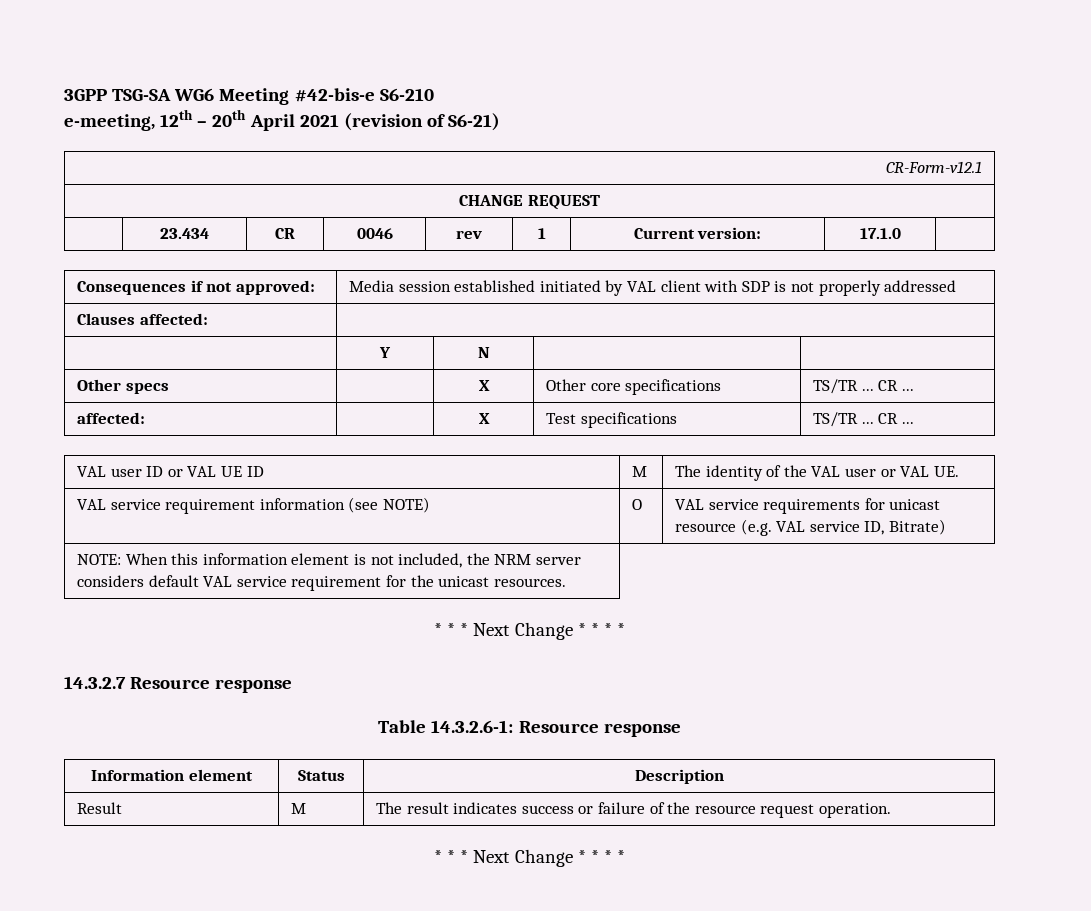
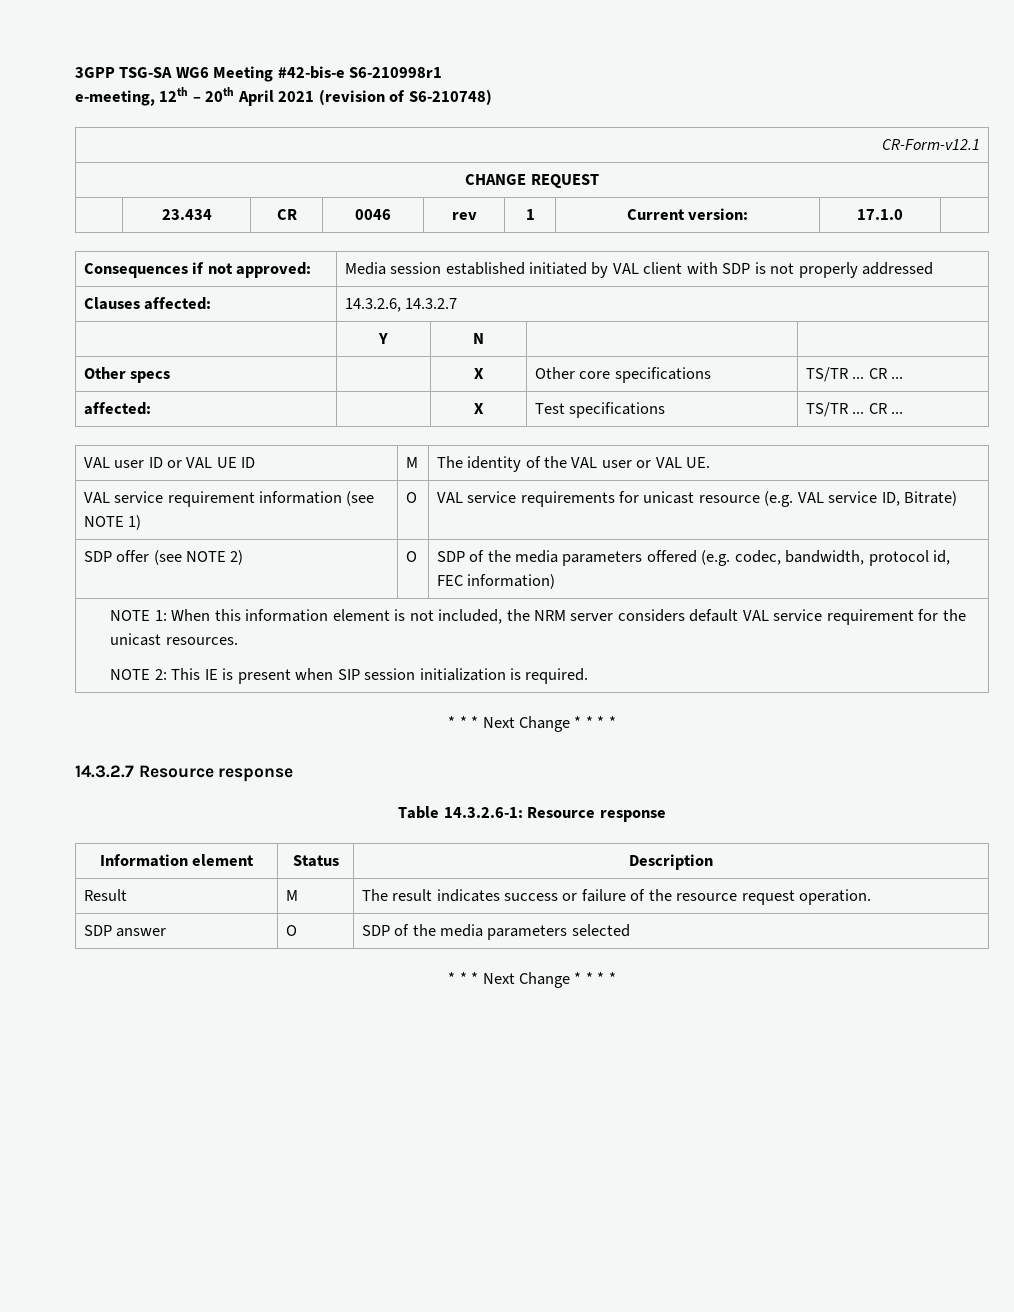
[379,88,434,101] S6-210 -> [349,67,443,78] S6-210998r1
[448,113,501,131] S6-21) -> [408,89,492,105] S6-210748)
(208, 319) none -> [344,298,458,312] 14.3.2.6, 14.3.2.7
[383,497,431,513] NOTE) -> [83,515,142,530] NOTE 1)
[77,554,122,565] NOTE: -> [83,550,244,565] [405,551,417,562] [436,550,951,566] [436,574,556,589] [110,610,167,621] SDP offer (see NOTE 2) | O | SDP of the media parameters offered (e.g. codec, bandwidth, protocol id, FEC information) // NOTE 1:
(566, 582) none -> [110,668,589,684] // NOTE 2: This IE is present when SIP session initialization is required.
(892, 810) none -> [83,925,167,937] [285,925,297,936] [361,924,630,940] // SDP answer | O | SDP of the media parameters selected

